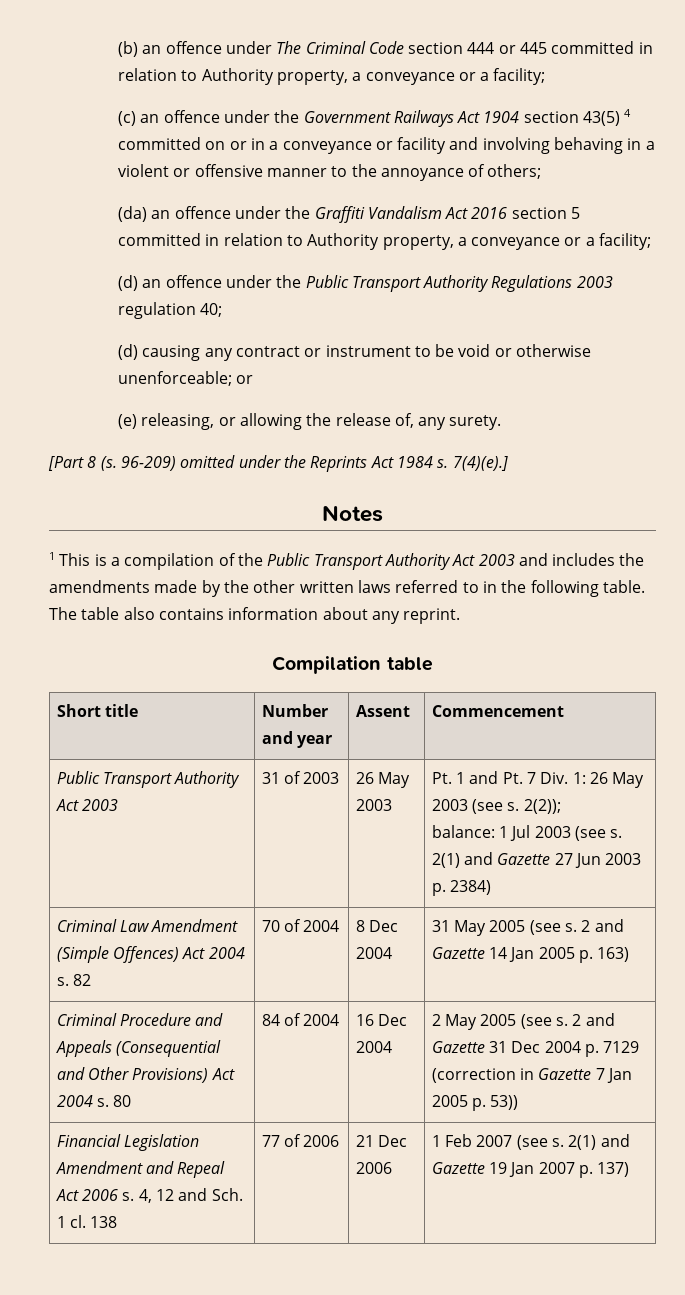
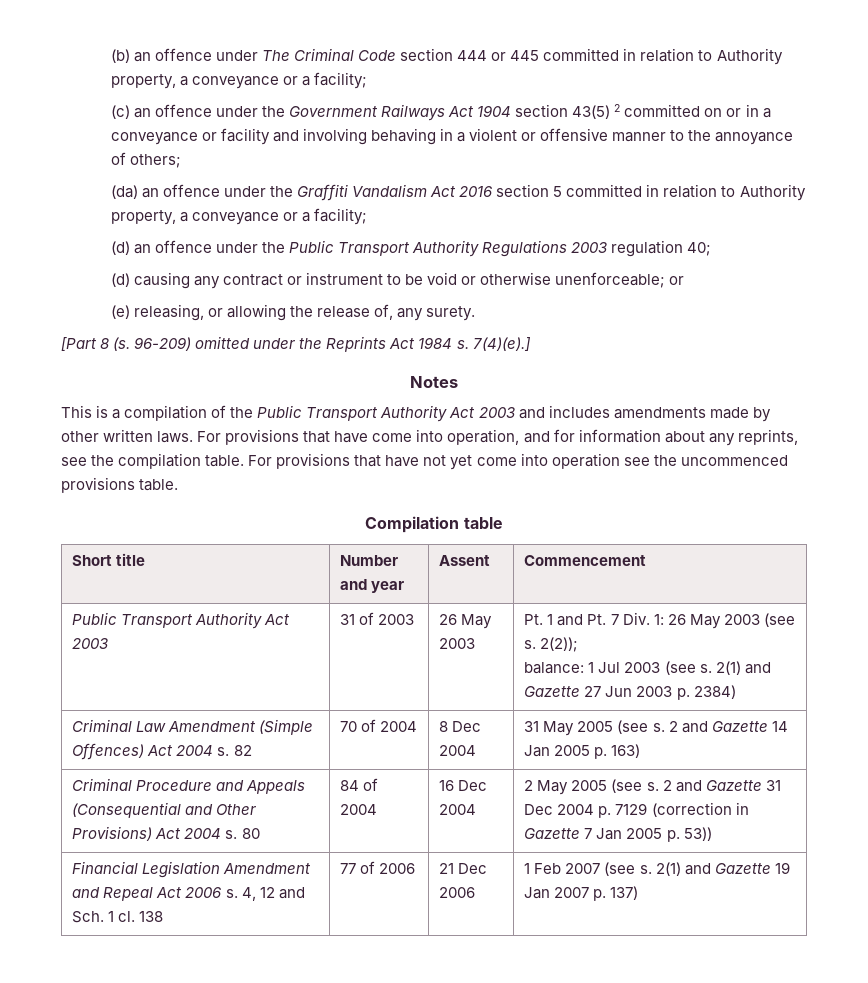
[624,109,632,117] 4 -> [614,104,621,112] 2
[49,552,55,560] 1 -> (458, 382) none
[619,553,645,566] the -> (610, 411) none
[223,580,249,593] the -> (771, 414) none
[357,580,645,597] [49,607,461,624] laws referred to in the following table. The table also contains information about any reprint. -> [157,429,798,446] [61,453,788,470] [61,477,179,493] laws. For provisions that have come into operation, and for information about any reprints, see the compilation table. For provisions that have not yet come into operation see the uncommenced provisions table.

